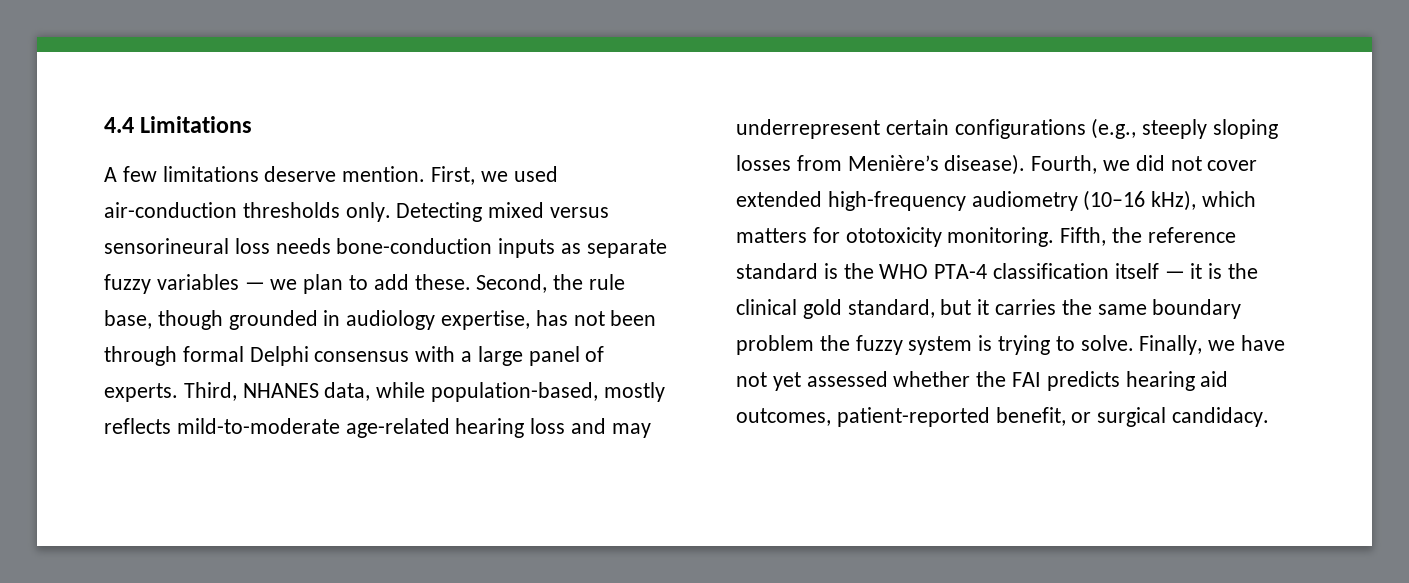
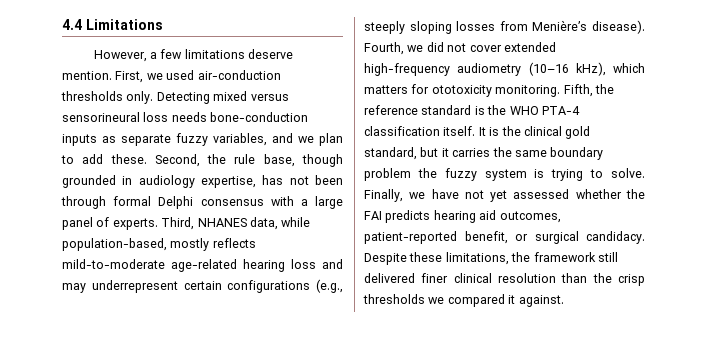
[104,167,117,182] A -> [93,50,158,62] However, a
[156,274,265,290] variables — -> [213,133,293,146] variables, and
[1114,263,1203,279] itself — it -> [443,126,486,136] itself. It
(1270, 417) none -> [364,252,618,265] [364,273,645,286] [363,294,564,307] Despite these limitations, the framework still delivered finer clinical resolution than the crisp thresholds we compared it against.

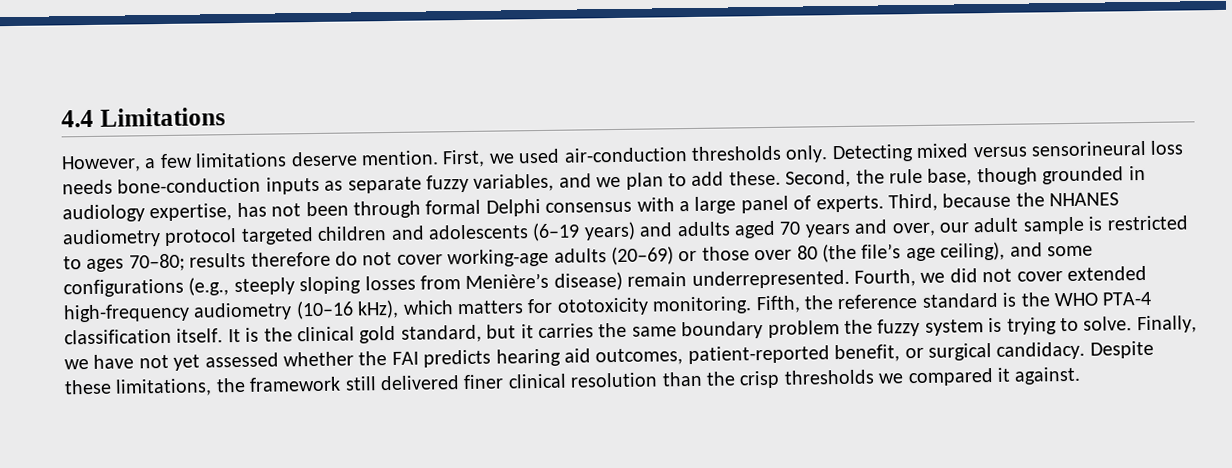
[197,217,311,230] [62,238,256,251] [62,259,343,272] [62,280,222,293] NHANES data, while population-based, mostly reflects mild-to-moderate age-related hearing loss and may underrepresent certain -> [942,192,1120,208] [62,215,1188,248] [63,241,1093,273] because the NHANES audiometry protocol targeted children and adolescents (6–19 years) and adults aged 70 years and over, our adult sample is restricted to ages 70–80; results therefore do not cover working-age adults (20–69) or those over 80 (the file’s age ceiling), and some
[592,20,645,34] disease). -> [553,269,850,291] disease) remain underrepresented.

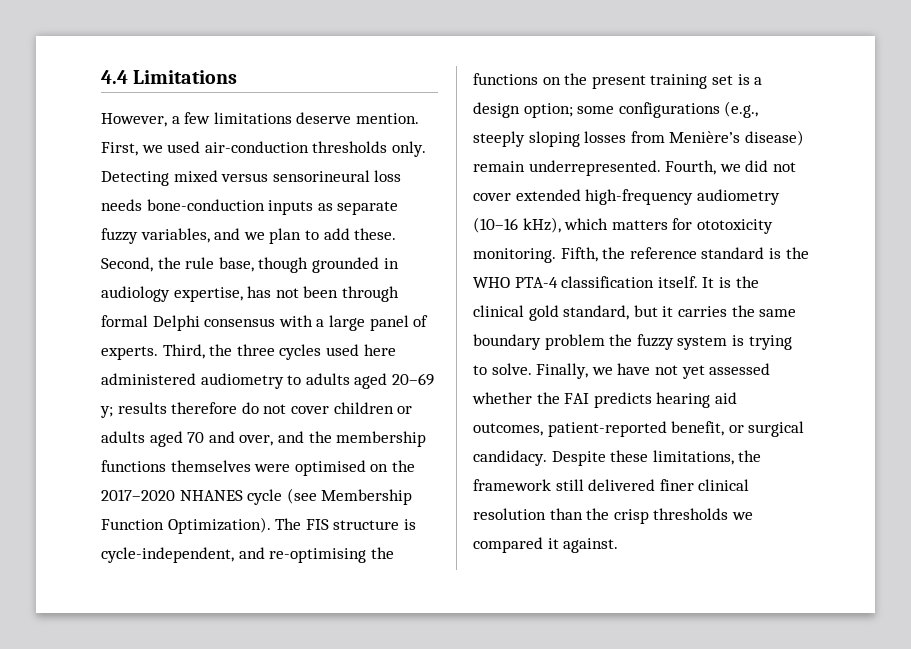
[942,192,1120,208] [62,215,1188,248] [63,253,185,273] because the NHANES audiometry protocol targeted children and adolescents (6–19 years) and adults aged 70 years and over, our adult sample is restricted to ages 70–80; -> [209,344,396,360] [101,373,434,389] [100,406,113,418] the three cycles used here administered audiometry to adults aged 20–69 y;
[447,241,1043,268] working-age adults (20–69) or those over 80 (the file’s age ceiling), and -> [333,402,413,414] [101,431,427,447] [101,460,415,476] [101,488,413,505] [101,517,416,534] [101,547,394,563] [473,73,763,89] [473,102,573,118] children or adults aged 70 and over, and the membership functions themselves were optimised on the 2017–2020 NHANES cycle (see Membership Function Optimization). The FIS structure is cycle-independent, and re-optimising the functions on the present training set is a design option;

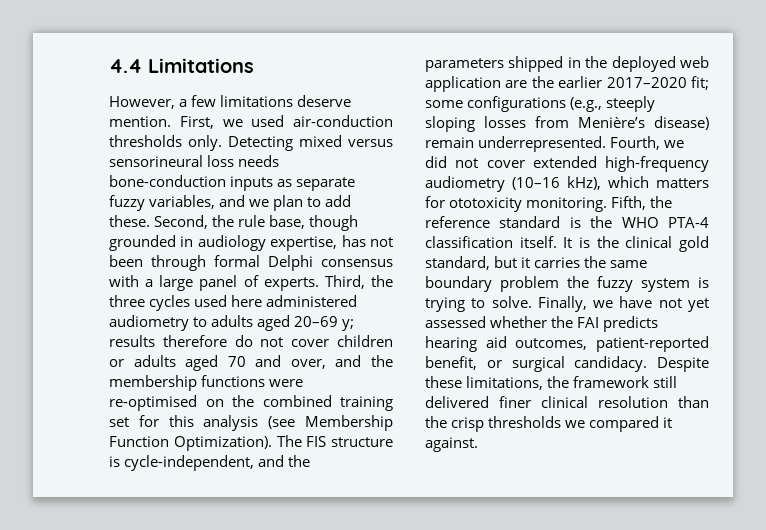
[170,460,415,476] [101,489,283,505] themselves were optimised on the 2017–2020 NHANES cycle -> [269,379,304,387] [109,395,393,411] [109,415,259,431] were re-optimised on the combined training set for this analysis
[269,547,394,563] [473,73,763,89] [473,102,573,118] re-optimising the functions on the present training set is a design option; -> [288,455,311,467] [425,56,709,72] [425,76,709,92] the parameters shipped in the deployed web application are the earlier 2017–2020 fit;

